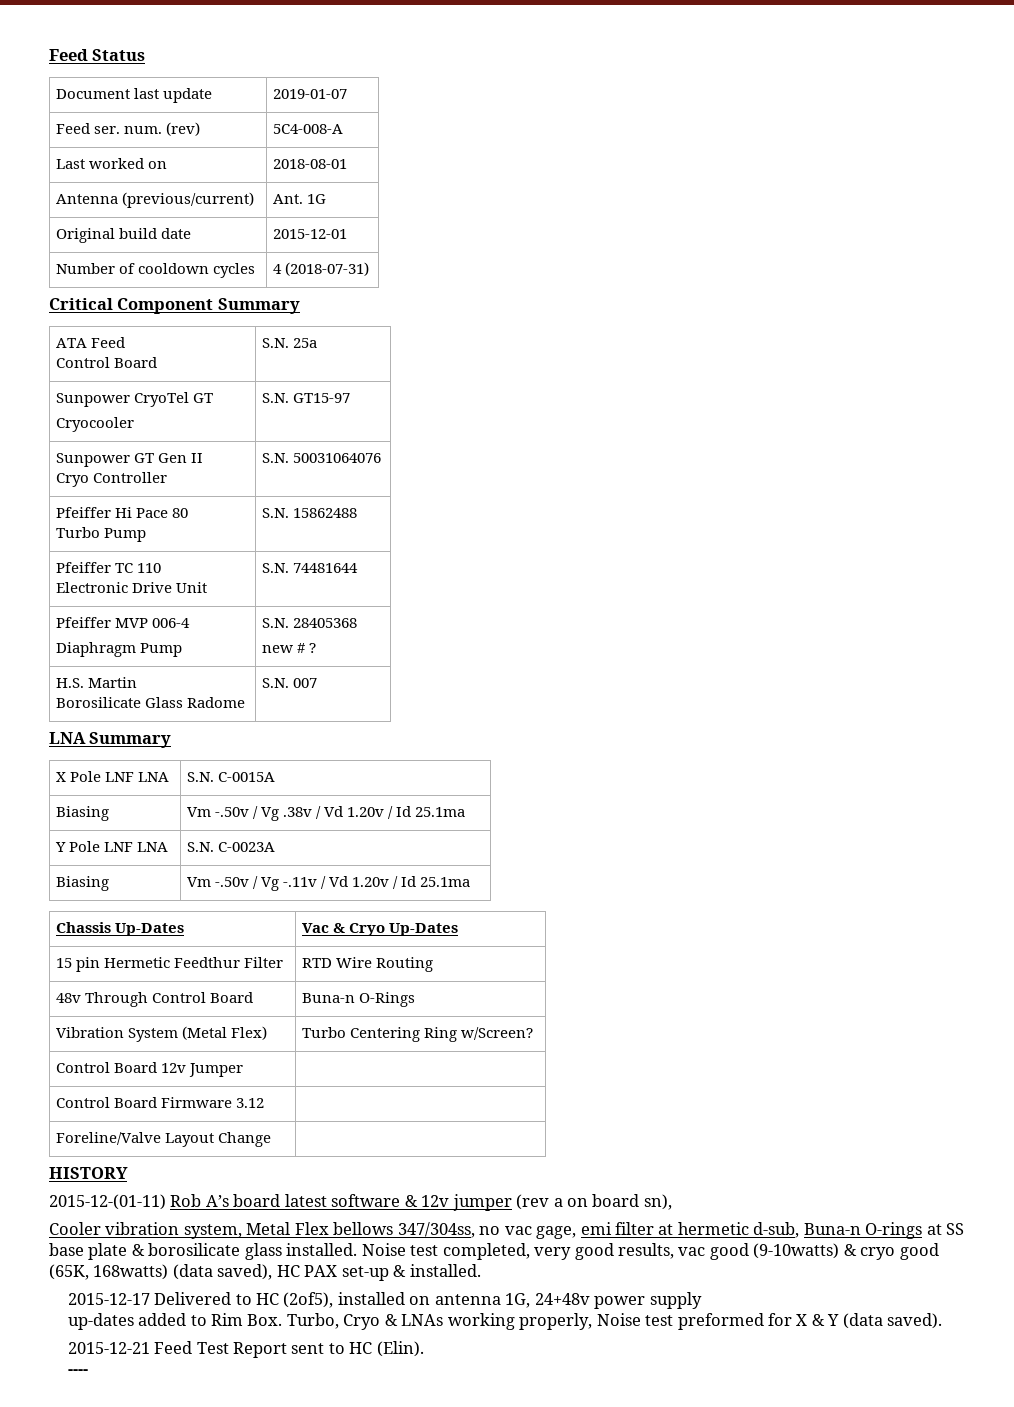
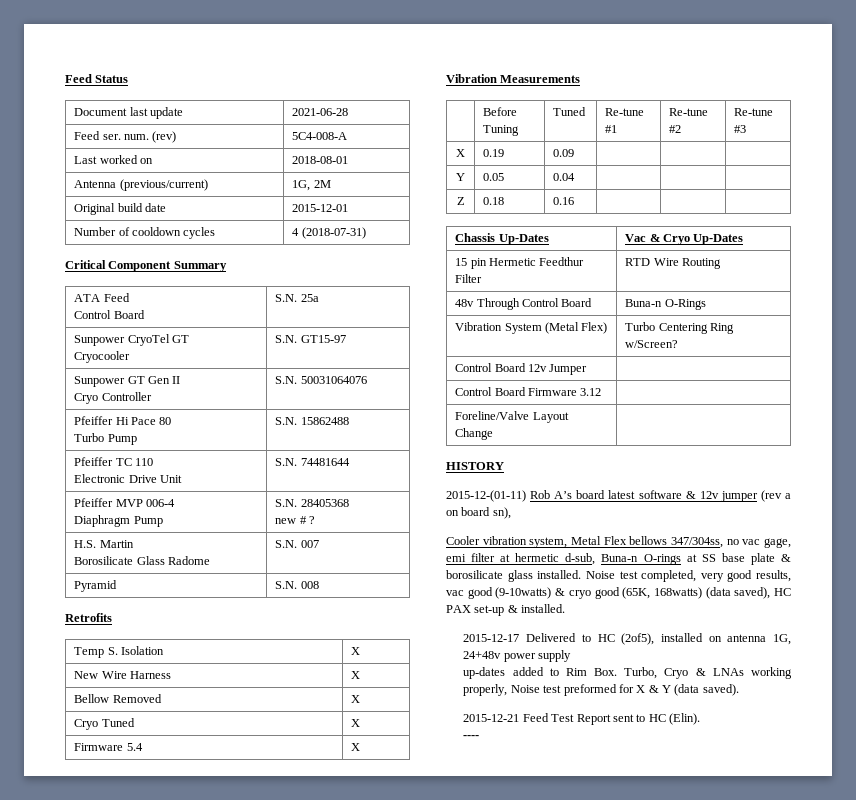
[272,89,347,99] 2019-01-07 -> [292,108,349,116] 2021-06-28
[272,194,326,204] Ant. 1G -> [292,180,331,191] 1G, 2M
[49,732,172,748] [55,771,170,782] [186,772,275,782] [55,806,109,821] [186,806,466,821] [54,841,169,852] [186,842,275,852] [55,876,109,891] [186,876,471,891] // LNA Summary // X Pole LNF LNA | S.N. C-0015A // Biasing | Vm -.50v / Vg .38v / Vd 1.20v / Id 25.1ma // Y Pole LNF LNA | S.N. C-0023A // Biasing | Vm -.50v / Vg -.11v / Vd 1.20v / Id 25.1ma -> [74,580,118,592] [275,581,319,589] [65,613,112,622] [74,646,164,658] [351,647,361,655] [74,671,171,679] [351,671,361,679] [74,694,162,703] [351,695,361,703] [74,718,135,730] [351,719,361,727] [74,743,143,751] [351,743,361,751] [446,74,581,83] [483,107,518,116] [483,125,520,136] [553,107,587,116] [605,108,645,116] [605,125,618,133] [669,108,709,116] [669,125,682,133] [734,108,774,116] [734,125,747,133] [456,149,465,157] [483,149,505,157] [553,149,575,157] [456,173,465,181] [483,173,505,181] [553,173,576,181] [456,197,465,205] [483,197,505,205] [553,197,575,205] // Pyramid | S.N. 008 // Retrofits // Temp S. Isolation | X // New Wire Harness | X // Bellow Removed | X // Cryo Tuned | X // Firmware 5.4 | X // Vibration Measurements // | Before Tuning | Tuned | Re-tune #1 | Re-tune #2 | Re-tune #3 // X | 0.19 | 0.09 | | | // Y | 0.05 | 0.04 | | | // Z | 0.18 | 0.16 | | |

